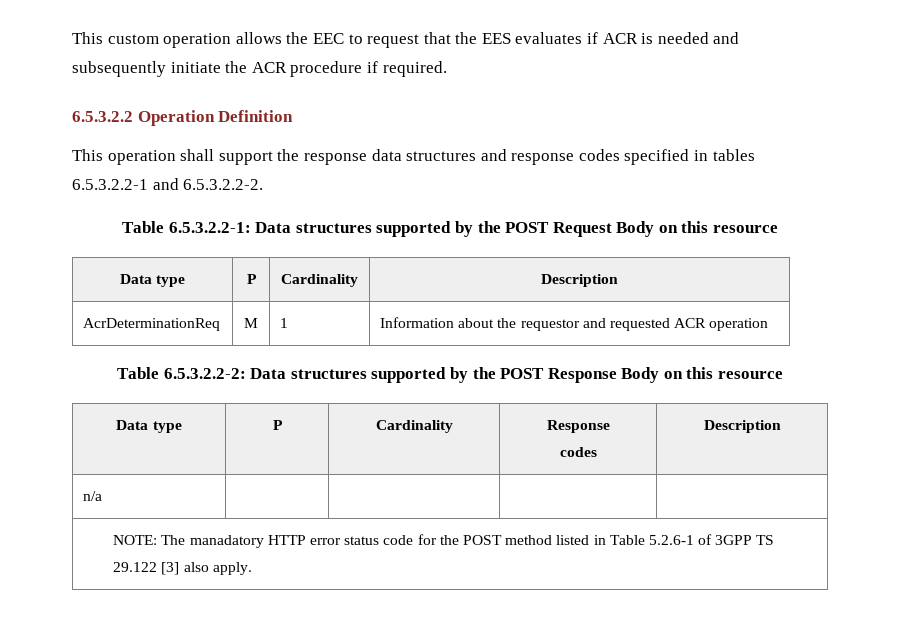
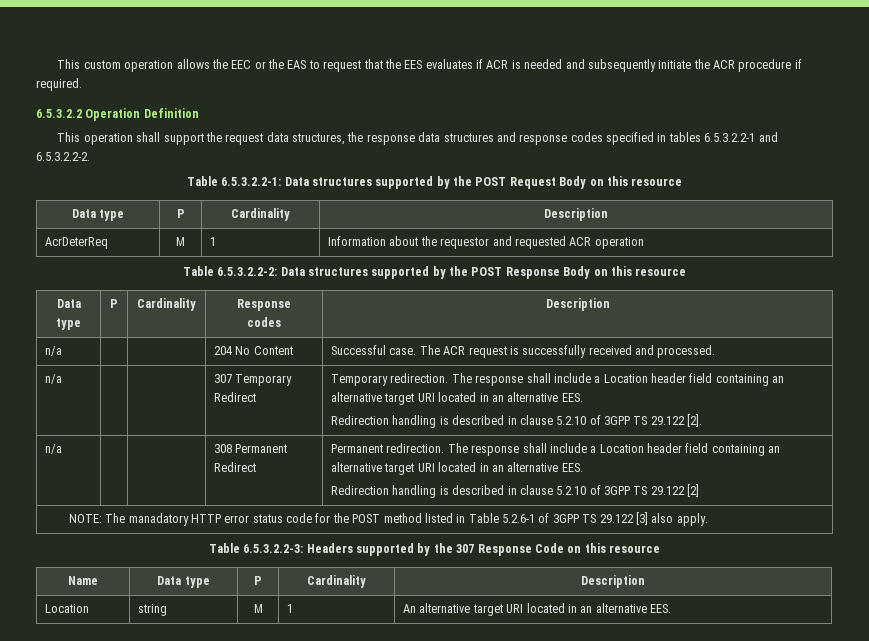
(344, 38) none -> [254,59,307,69] or the EAS
(300, 155) none -> [225,132,364,145] request data structures, the
[83,318,221,331] AcrDeterminationReq -> [45,237,109,249] AcrDeterReq
(103, 496) | -> [214,346,293,355] [331,345,716,358] [45,374,63,384] [214,374,293,386] [214,392,257,402] [331,373,785,386] [331,392,583,405] [331,414,703,428] [45,444,63,454] [214,444,288,453] [214,462,257,472] [331,443,781,456] [331,462,583,475] [331,484,700,498] 204 No Content | Successful case. The ACR request is successfully received and processed. // n/a | | | 307 Temporary Redirect | Temporary redirection. The response shall include a Location header field containing an alternative target URI located in an alternative EES. // Redirection handling is described in clause 5.2.10 of 3GPP TS 29.122 [2]. // n/a | | | 308 Permanent Redirect | Permanent redirection. The response shall include a Location header field containing an alternative target URI located in an alternative EES. // Redirection handling is described in clause 5.2.10 of 3GPP TS 29.122 [2]
(252, 568) none -> [208,543,661,556] [68,576,98,585] [157,576,210,588] [254,576,262,585] [307,575,366,588] [581,575,645,588] [45,604,90,613] [138,604,168,616] [253,604,263,613] [287,604,294,613] [403,603,672,616] // Table 6.5.3.2.2-3: Headers supported by the 307 Response Code on this resource // Name | Data type | P | Cardinality | Description // Location | string | M | 1 | An alternative target URI located in an alternative EES.

